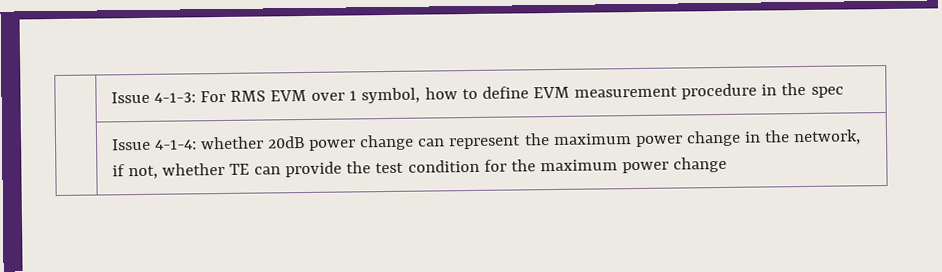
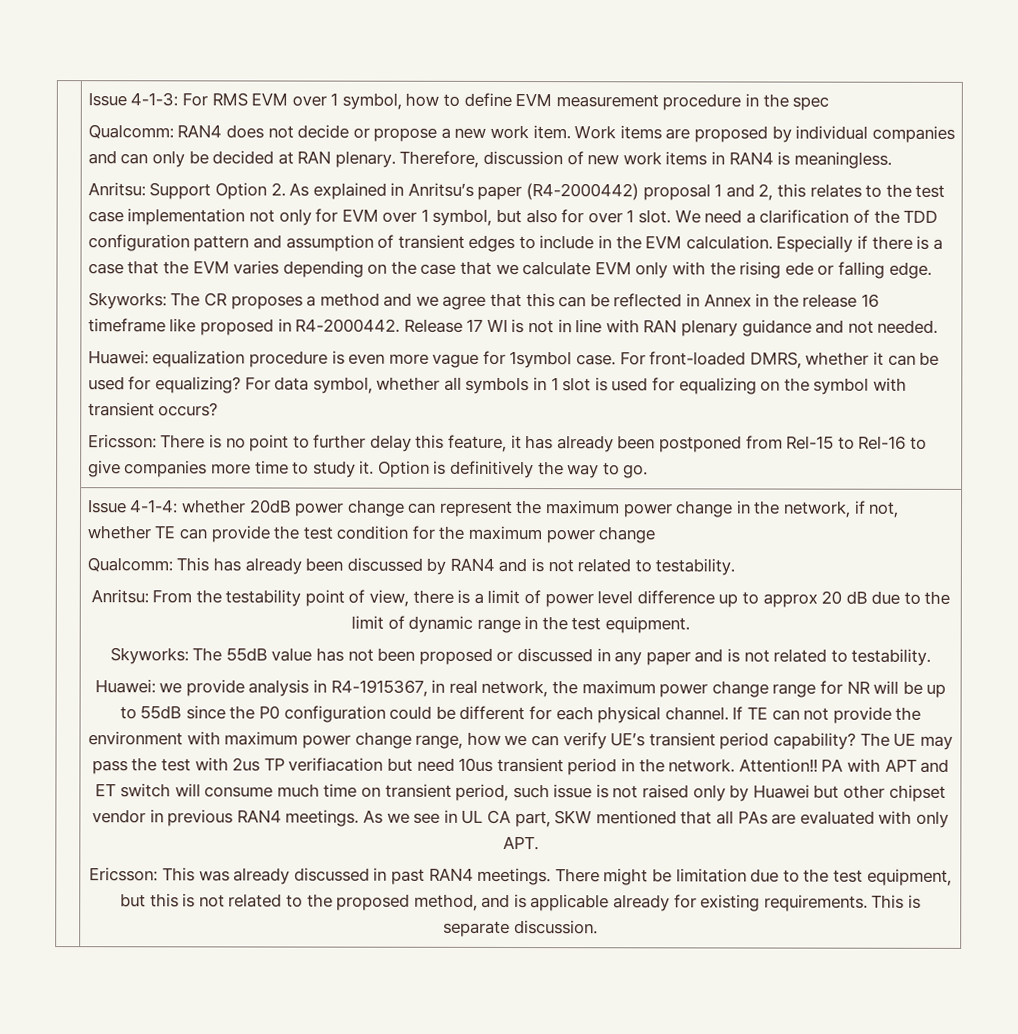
(844, 92) none -> [87,124,955,143] [87,150,892,169] [87,182,946,201] [87,208,939,226] [87,234,943,253] [87,260,932,279] [87,292,879,310] [87,318,939,337] [87,350,940,369] [87,376,907,395] [87,402,219,417] [87,434,927,453] [87,460,649,479] // Qualcomm: RAN4 does not decide or propose a new work item. Work items are proposed by individual companies and can only be decided at RAN plenary. Therefore, discussion of new work items in RAN4 is meaningless. // Anritsu: Support Option 2. As explained in Anritsu’s paper (R4-2000442) proposal 1 and 2, this relates to the test case implementation not only for EVM over 1 symbol, but also for over 1 slot. We need a clarification of the TDD configuration pattern and assumption of transient edges to include in the EVM calculation. Especially if there is a case that the EVM varies depending on the case that we calculate EVM only with the rising ede or falling edge. // Skyworks: The CR proposes a method and we agree that this can be reflected in Annex in the release 16 timeframe like proposed in R4-2000442. Release 17 WI is not in line with RAN plenary guidance and not needed. // Huawei: equalization procedure is even more vague for 1symbol case. For front-loaded DMRS, whether it can be used for equalizing? For data symbol, whether all symbols in 1 slot is used for equalizing on the symbol with transient occurs? // Ericsson: There is no point to further delay this feature, it has already been postponed from Rel-15 to Rel-16 to give companies more time to study it. Option is definitively the way to go.
(728, 164) none -> [86,557,736,576] [90,589,951,608] [350,615,691,634] [109,647,932,666] [94,679,947,698] [119,705,922,724] [88,731,953,750] [91,757,950,776] [95,783,946,802] [92,809,949,828] [502,835,539,851] [89,867,952,886] [119,893,922,912] [443,920,598,938] // Qualcomm: This has already been discussed by RAN4 and is not related to testability. // Anritsu: From the testability point of view, there is a limit of power level difference up to approx 20 dB due to the limit of dynamic range in the test equipment. // Skyworks: The 55dB value has not been proposed or discussed in any paper and is not related to testability. // Huawei: we provide analysis in R4-1915367, in real network, the maximum power change range for NR will be up to 55dB since the P0 configuration could be different for each physical channel. If TE can not provide the environment with maximum power change range, how we can verify UE’s transient period capability? The UE may pass the test with 2us TP verifiacation but need 10us transient period in the network. Attention!! PA with APT and ET switch will consume much time on transient period, such issue is not raised only by Huawei but other chipset vendor in previous RAN4 meetings. As we see in UL CA part, SKW mentioned that all PAs are evaluated with only APT. // Ericsson: This was already discussed in past RAN4 meetings. There might be limitation due to the test equipment, but this is not related to the proposed method, and is applicable already for existing requirements. This is separate discussion.

